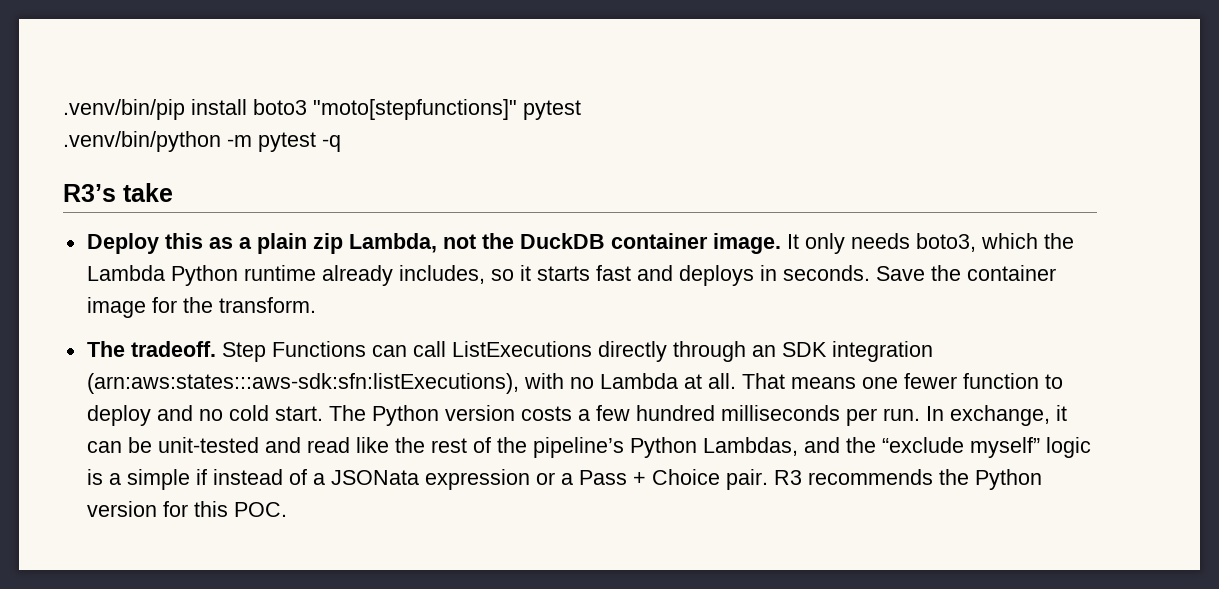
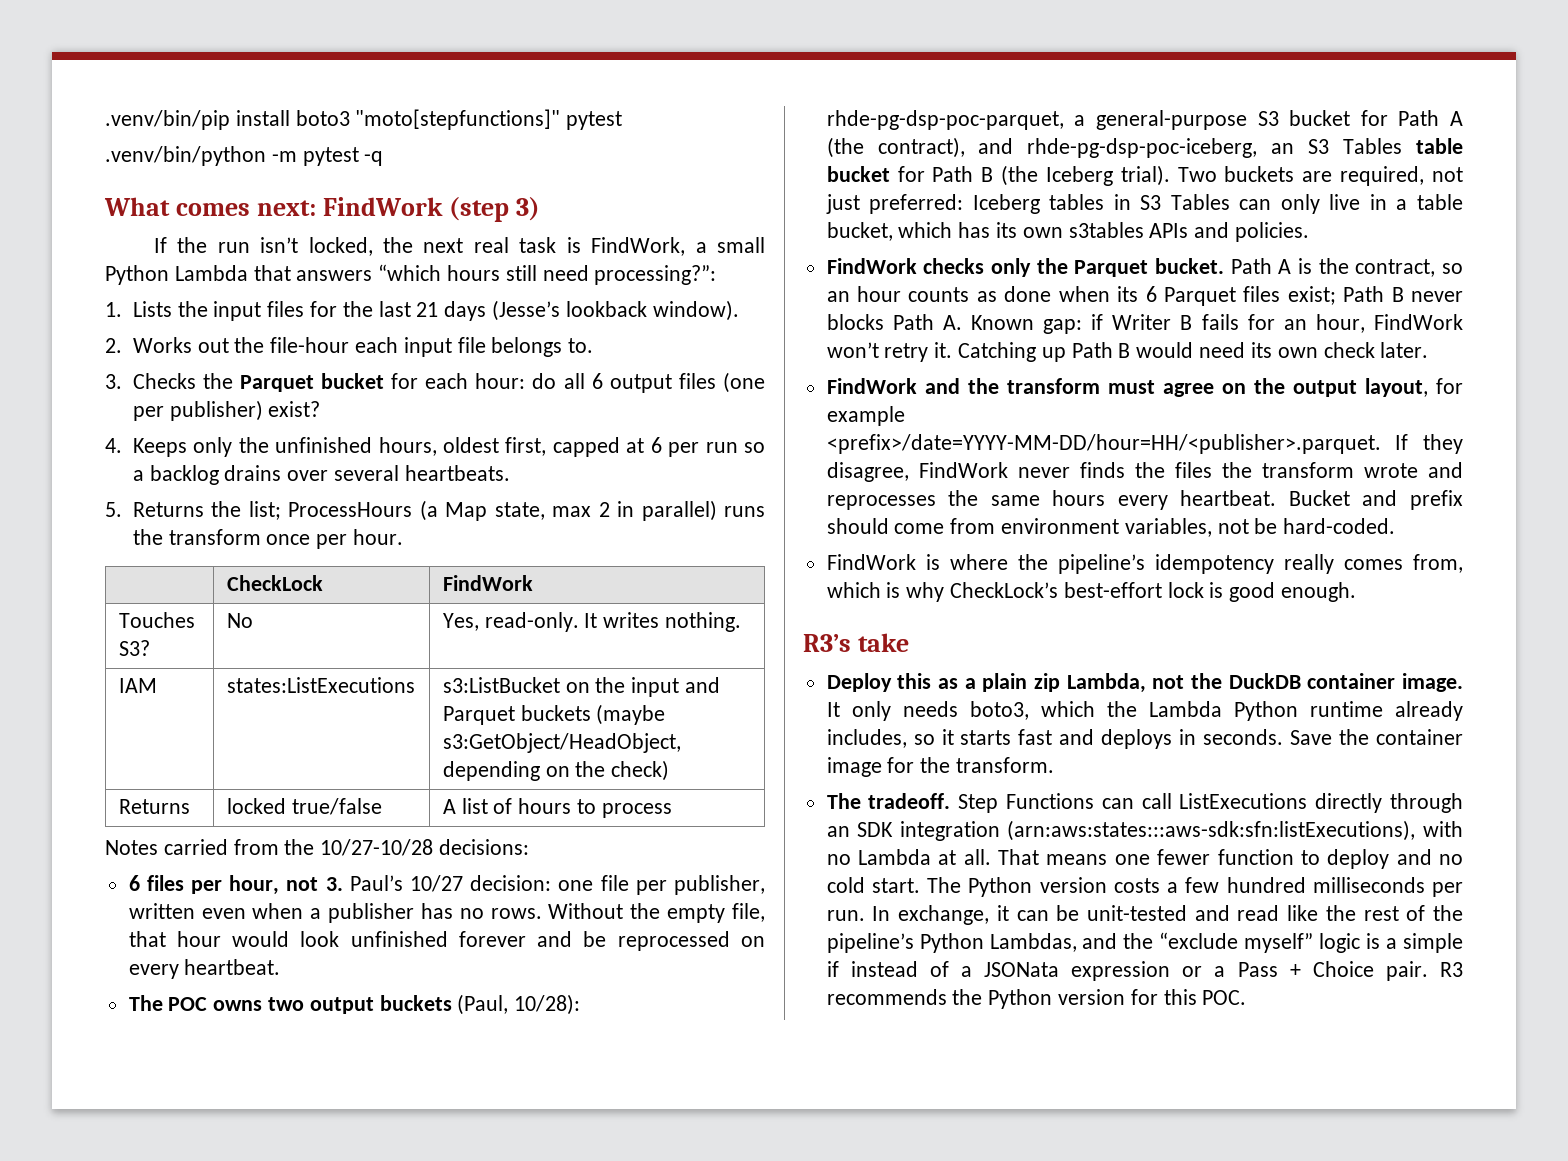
(341, 143) none -> [104,197,541,222] [153,237,766,256] [105,264,717,285] [105,300,739,321] [105,337,594,357] [105,372,765,393] [132,400,321,421] [105,437,765,457] [132,465,510,485] [105,500,766,521] [132,529,403,549] [226,575,323,591] [442,575,533,591] [118,612,195,628] [118,640,150,656] [226,613,253,628] [442,612,742,632] [118,678,157,693] [226,677,415,693] [442,677,721,697] [442,704,666,725] [442,733,681,753] [442,760,670,781] [118,799,190,814] [226,798,382,815] [442,798,672,818] [105,839,530,856] [128,875,765,895] [128,903,766,923] [128,931,765,951] [128,959,281,979] [128,994,581,1015] [826,110,1463,130] [826,137,1463,158] [826,165,1463,186] [825,194,1464,214] [826,222,1310,242] [826,258,1463,277] [826,286,1463,306] [826,314,1463,334] [826,342,1429,362] [826,378,1463,397] [826,406,905,426] [826,434,1463,454] [826,462,1463,482] [826,490,1463,510] [826,518,1396,537] [826,554,1463,574] [826,582,1357,602] // What comes next: FindWork (step 3) // If the run isn’t locked, the next real task is FindWork, a small Python Lambda that answers “which hours still need processing?”: // 1. Lists the input files for the last 21 days (Jesse’s lookback window). // 2. Works out the file-hour each input file belongs to. // 3. Checks the Parquet bucket for each hour: do all 6 output files (one per publisher) exist? // 4. Keeps only the unfinished hours, oldest first, capped at 6 per run so a backlog drains over several heartbeats. // 5. Returns the list; ProcessHours (a Map state, max 2 in parallel) runs the transform once per hour. // | CheckLock | FindWork // Touches S3? | No | Yes, read-only. It writes nothing. // IAM | states:ListExecutions | s3:ListBucket on the input and Parquet buckets (maybe s3:GetObject/HeadObject, depending on the check) // Returns | locked true/false | A list of hours to process // Notes carried from the 10/27-10/28 decisions: // 6 files per hour, not 3. Paul’s 10/27 decision: one file per publisher, written even when a publisher has no rows. Without the empty file, that hour would look unfinished forever and be reprocessed on every heartbeat. // The POC owns two output buckets (Paul, 10/28): rhde-pg-dsp-poc-parquet, a general-purpose S3 bucket for Path A (the contract), and rhde-pg-dsp-poc-iceberg, an S3 Tables table bucket for Path B (the Iceberg trial). Two buckets are required, not just preferred: Iceberg tables in S3 Tables can only live in a table bucket, which has its own s3tables APIs and policies. // FindWork checks only the Parquet bucket. Path A is the contract, so an hour counts as done when its 6 Parquet files exist; Path B never blocks Path A. Known gap: if Writer B fails for an hour, FindWork won’t retry it. Catching up Path B would need its own check later. // FindWork and the transform must agree on the output layout, for example <prefix>/date=YYYY-MM-DD/hour=HH/<publisher>.parquet. If they disagree, FindWork never finds the files the transform wrote and reprocesses the same hours every heartbeat. Bucket and prefix should come from environment variables, not be hard-coded. // FindWork is where the pipeline’s idempotency really comes from, which is why CheckLock’s best-effort lock is good enough.

